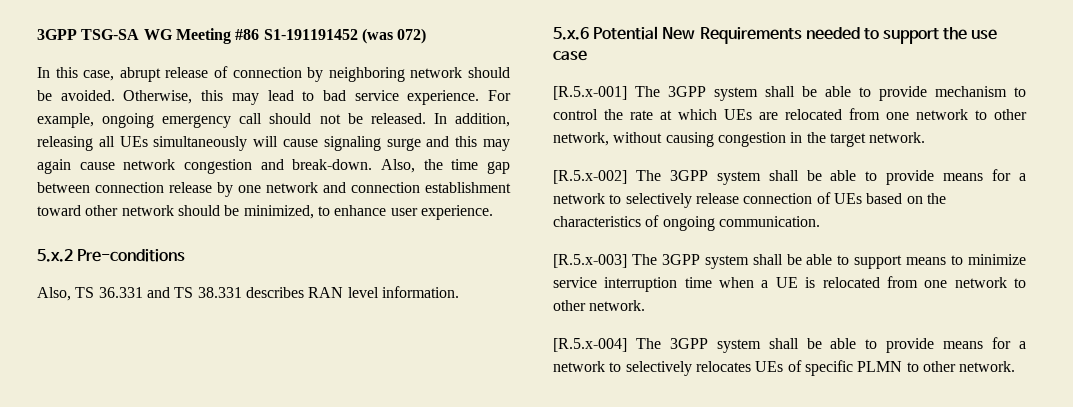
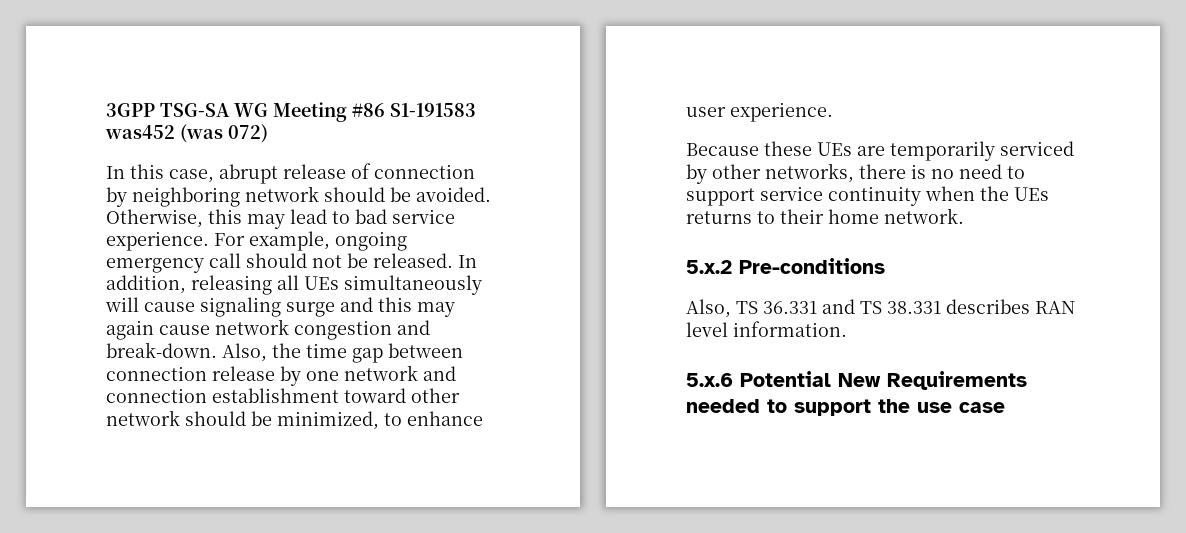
[263,29,358,40] S1-191191452 -> [390,103,476,117] [105,125,175,139] S1-191583 was452
(493, 212) none -> [686,141,1074,161] [686,163,1025,184] [686,186,1049,206] [686,208,964,224] // Because these UEs are temporarily serviced by other networks, there is no need to support service continuity when the UEs returns to their home network.
[553,86,1026,101] [553,108,1027,120] [553,132,926,147] [553,169,1026,185] [553,192,946,208] [553,215,820,231] [553,254,1026,269] [553,276,1026,292] [553,300,646,311] [553,337,1026,353] [553,360,1016,376] // [R.5.x-001] The 3GPP system shall be able to provide mechanism to control the rate at which UEs are relocated from one network to other network, without causing congestion in the target network. // [R.5.x-002] The 3GPP system shall be able to provide means for a network to selectively release connection of UEs based on the characteristics of ongoing communication. // [R.5.x-003] The 3GPP system shall be able to support means to minimize service interruption time when a UE is relocated from one network to other network. // [R.5.x-004] The 3GPP system shall be able to provide means for a network to selectively relocates UEs of specific PLMN to other network. -> (1005, 407) none

